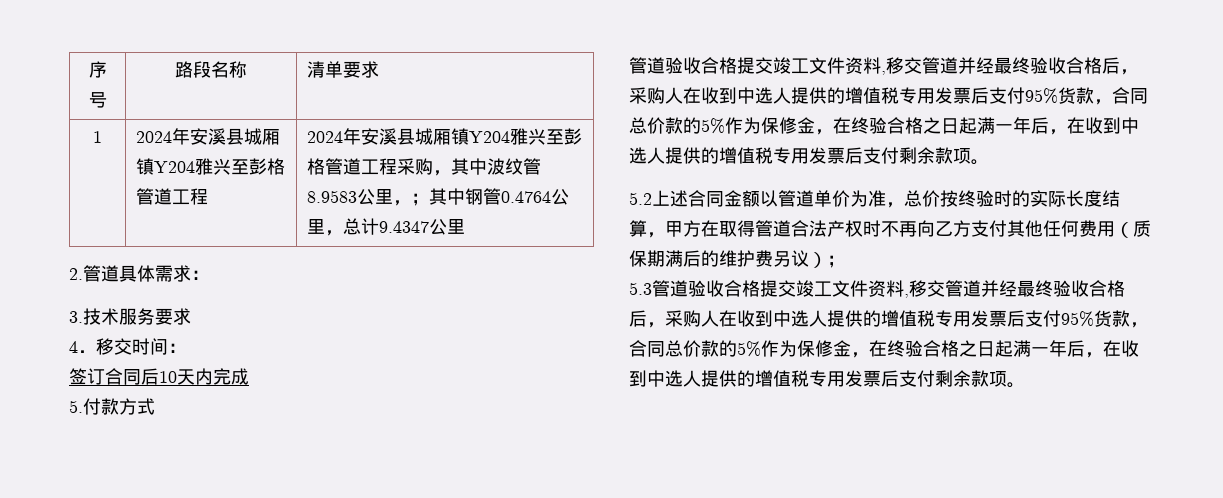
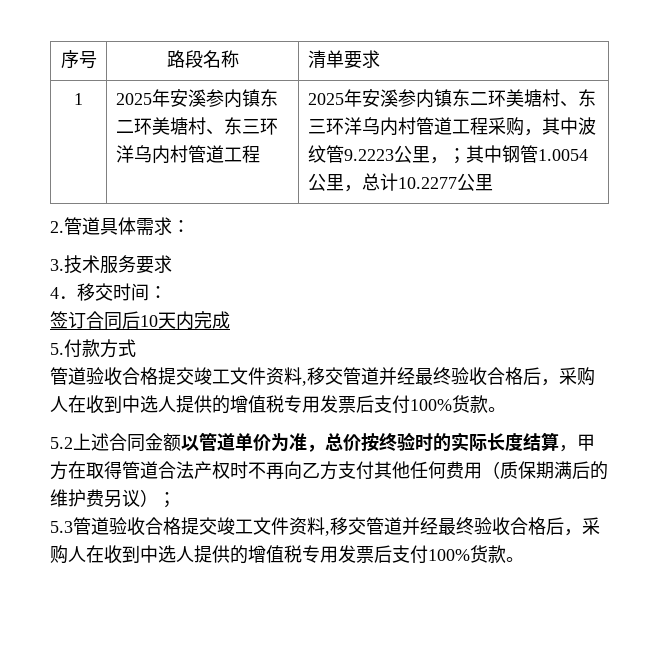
[135,128,280,145] [135,158,285,175] [135,188,208,205] [306,128,582,145] [306,158,325,175] 2024年安溪县城厢镇Y204雅兴至彭格管道工程 | 2024年安溪县城厢镇Y204雅兴至彭格 -> [116,89,279,108] [116,117,279,135] [116,145,261,164] [308,89,597,108] [308,117,417,136] 2025年安溪参内镇东二环美塘村、东三环洋乌内村管道工程 | 2025年安溪参内镇东二环美塘村、东三环洋乌内村
[306,190,357,203] 8.9583 -> [344,149,395,161] 9.2223
[500,191,551,203] 0.4764 -> [538,149,589,161] 1.0054
[378,221,429,233] 9.4347 -> [398,177,458,189] 10.2277
[1025,87,1148,105] [629,117,1139,135] [629,147,971,164] 95%货款，合同总价款的5%作为保修金，在终验合格之日起满一年后，在收到中选人提供的增值税专用发票后支付剩余款项 -> [410,395,488,413] 100%货款
[1061,310,1148,328] [629,340,1139,358] [629,370,1007,387] 95%货款，合同总价款的5%作为保修金，在终验合格之日起满一年后，在收到中选人提供的增值税专用发票后支付剩余款项 -> [428,545,506,563] 100%货款

